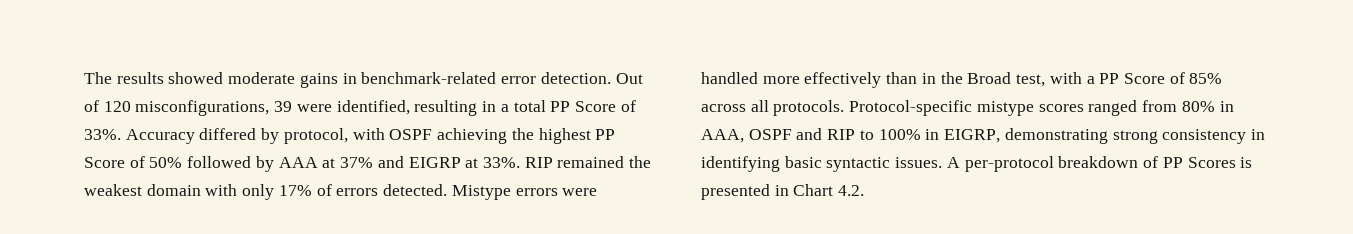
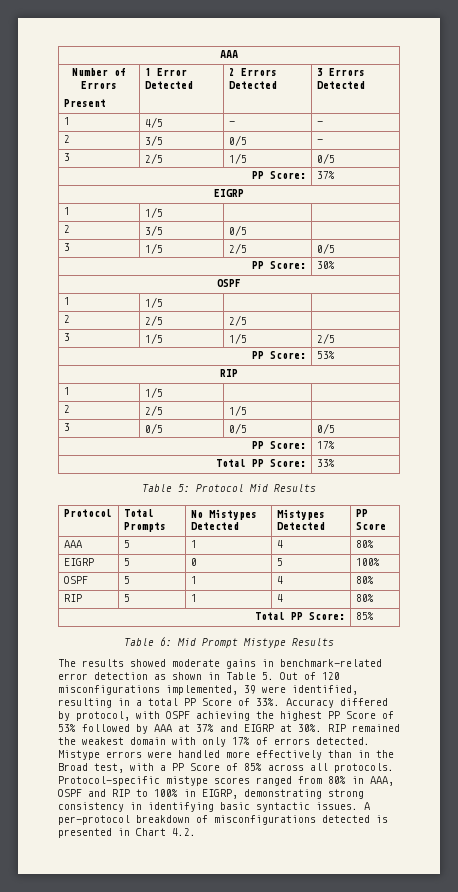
(84, 78) none -> [220,50,238,58] [72,68,126,76] [81,81,117,89] [63,99,106,107] [144,68,187,76] [144,81,193,89] [228,68,277,76] [228,81,277,89] [316,68,365,76] [316,81,365,89] [63,117,70,125] [144,117,163,128] [228,121,235,125] [316,121,323,125] [63,135,70,143] [144,135,163,146] [228,135,247,146] [316,139,323,143] [63,153,70,161] [144,153,163,164] [228,153,247,164] [316,153,335,164] [252,171,307,179] [316,171,335,179] [214,189,244,197] [63,207,70,215] [144,207,163,218] [63,225,70,233] [144,225,163,236] [228,225,247,236] [63,243,70,251] [144,243,163,254] [228,243,247,254] [316,243,335,254] [252,261,307,269] [316,261,335,269] [217,279,241,287] [63,297,70,305] [144,297,163,308] [63,315,70,323] [144,315,163,326] [228,315,247,326] [63,333,70,341] [144,333,163,344] [228,333,247,344] [316,333,335,344] [252,351,307,359] [316,351,335,359] [220,369,238,377] [63,387,70,395] [144,387,163,398] [63,405,70,413] [144,405,163,416] [228,405,247,416] [63,423,70,431] [144,423,163,434] [228,423,247,434] [316,423,335,434] [252,441,307,449] [316,441,335,449] [216,459,307,467] [316,459,335,467] [142,484,316,492] [63,509,112,517] [123,509,154,517] [123,522,166,532] [190,509,257,520] [190,522,239,530] [276,509,325,520] [276,522,325,530] [355,509,368,517] [355,522,386,530] [63,540,82,548] [123,540,130,548] [190,540,197,548] [276,540,283,548] [355,540,374,548] [63,558,94,566] [123,558,130,566] [190,558,197,566] [276,558,283,566] [355,558,380,566] [63,576,88,584] [123,576,130,584] [190,576,197,584] [276,576,283,584] [355,576,374,584] [63,594,82,602] [123,594,130,602] [190,594,197,602] [276,594,283,602] [355,594,374,602] [255,612,346,620] [355,612,374,620] [124,637,334,648] AAA // Number of Errors // Present | 1 Error Detected | 2 Errors Detected | 3 Errors Detected // 1 | 4/5 | - | - // 2 | 3/5 | 0/5 | - // 3 | 2/5 | 1/5 | 0/5 // PP Score: | 37% // EIGRP // 1 | 1/5 | | // 2 | 3/5 | 0/5 | // 3 | 1/5 | 2/5 | 0/5 // PP Score: | 30% // OSPF // 1 | 1/5 | | // 2 | 2/5 | 2/5 | // 3 | 1/5 | 1/5 | 2/5 // PP Score: | 53% // RIP // 1 | 1/5 | | // 2 | 2/5 | 1/5 | // 3 | 0/5 | 0/5 | 0/5 // PP Score: | 17% // Total PP Score: | 33% // Table 5: Protocol Mid Results // Protocol | Total Prompts | No Mistypes Detected | Mistypes Detected | PP Score // AAA | 5 | 1 | 4 | 80% // EIGRP | 5 | 0 | 5 | 100% // OSPF | 5 | 1 | 4 | 80% // RIP | 5 | 1 | 4 | 80% // Total PP Score: | 85% // Table 6: Mid Prompt Mistype Results //
[540,72,611,84] detection. -> [94,672,274,680] detection as shown in Table 5.
[135,100,270,116] misconfigurations, -> [58,685,238,695] misconfigurations implemented,
[149,157,183,168] 50% -> [58,724,76,732] 53%
[482,157,520,168] 33%. -> [298,724,322,732] 30%.
[1162,157,1236,168] PP Scores -> [214,815,370,825] misconfigurations detected

